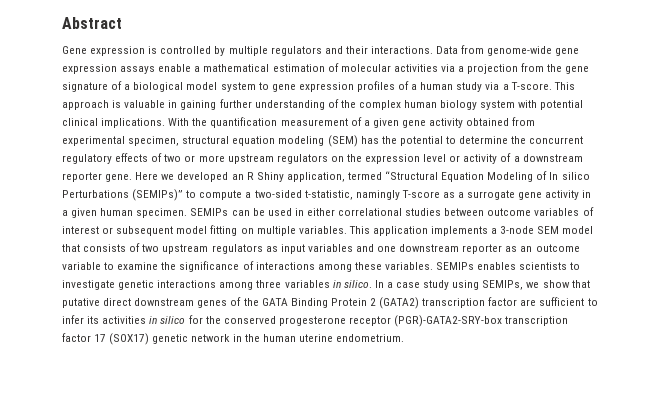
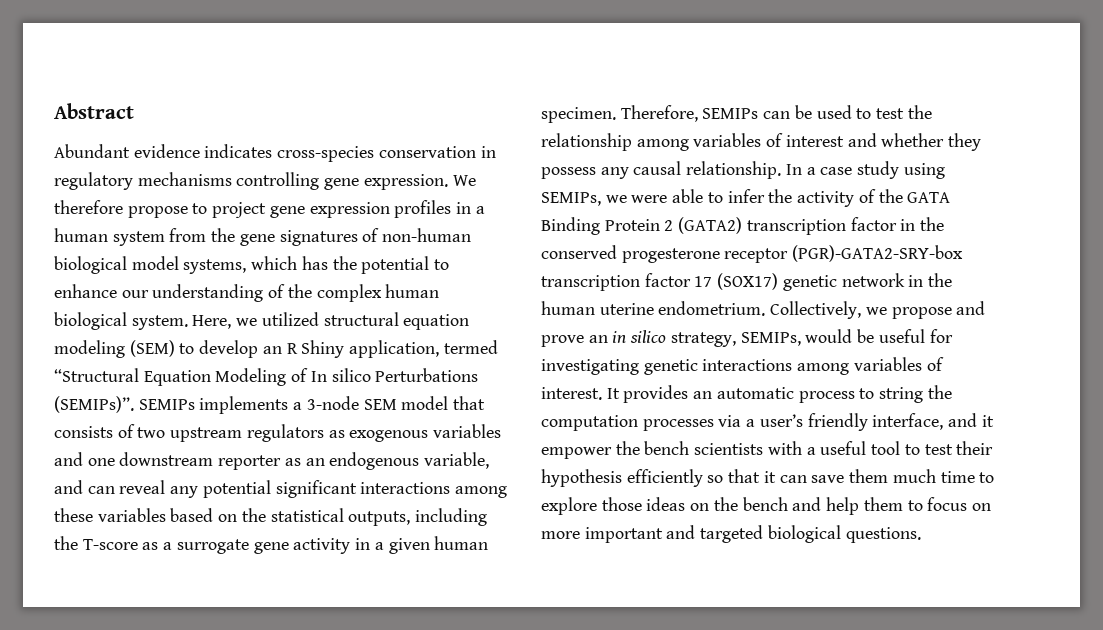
[62,45,580,56] [62,63,590,74] [62,81,575,92] [62,99,252,110] Gene expression is controlled by multiple regulators and their interactions. Data from genome-wide gene expression assays enable a mathematical estimation of molecular activities via a projection from the gene signature of a biological model system to gene expression profiles of a human study via a T-score. This approach is valuable in gaining further -> [54,144,496,162] [54,172,476,190] [54,200,485,218] [54,228,472,246] [54,256,450,274] [54,284,149,298] Abundant evidence indicates cross-species conservation in regulatory mechanisms controlling gene expression. We therefore propose to project gene expression profiles in a human system from the gene signatures of non-human biological model systems, which has the potential to enhance our
[440,100,584,110] [62,117,536,128] [62,135,584,147] [62,153,583,164] [62,172,229,182] biology system with potential clinical implications. With the quantification measurement of a given gene activity obtained from experimental specimen, structural equation modeling (SEM) has the potential to determine the concurrent regulatory effects of two or more upstream regulators on the expression level or activity of a downstream reporter gene. Here we developed -> [54,312,470,330] [54,340,259,358] biological system. Here, we utilized structural equation modeling (SEM) to develop
[132,189,592,201] [62,207,594,218] [62,225,428,236] (SEMIPs)” to compute a two-sided t-statistic, namingly T-score as a surrogate gene activity in a given human specimen. SEMIPs can be used in either correlational studies between outcome variables of interest or subsequent model fitting on multiple variables. This application -> [54,396,195,413] (SEMIPs)”. SEMIPs
[280,244,305,254] input -> [349,430,429,442] exogenous
[535,244,580,252] [62,261,581,272] [62,280,372,290] outcome variable to examine the significance of interactions among these variables. SEMIPs enables scientists to investigate genetic interactions among three variables in silico. -> [329,452,490,470] [54,480,508,498] [54,508,488,526] [54,536,489,554] [541,105,932,123] [541,133,982,151] [541,161,782,179] endogenous variable, and can reveal any potential significant interactions among these variables based on the statistical outputs, including the T-score as a surrogate gene activity in a given human specimen. Therefore, SEMIPs can be used to test the relationship among variables of interest and whether they possess any causal relationship.
[542,280,590,288] [62,298,228,308] show that putative direct downstream genes -> [631,189,855,207] were able to infer the activity
[520,297,598,306] [62,315,203,324] are sufficient to infer its activities in silico for -> [900,219,916,231] in
(404, 338) none -> [770,301,986,319] [541,329,953,347] [541,357,944,375] [541,385,952,403] [541,413,994,431] [541,441,994,459] [541,469,995,487] [541,497,991,515] [541,525,921,543] Collectively, we propose and prove an in silico strategy, SEMIPs, would be useful for investigating genetic interactions among variables of interest. It provides an automatic process to string the computation processes via a user’s friendly interface, and it empower the bench scientists with a useful tool to test their hypothesis efficiently so that it can save them much time to explore those ideas on the bench and help them to focus on more important and targeted biological questions.

